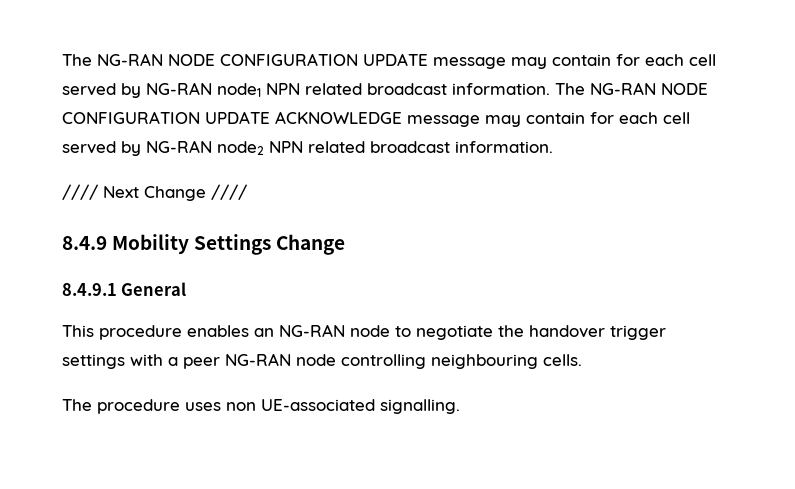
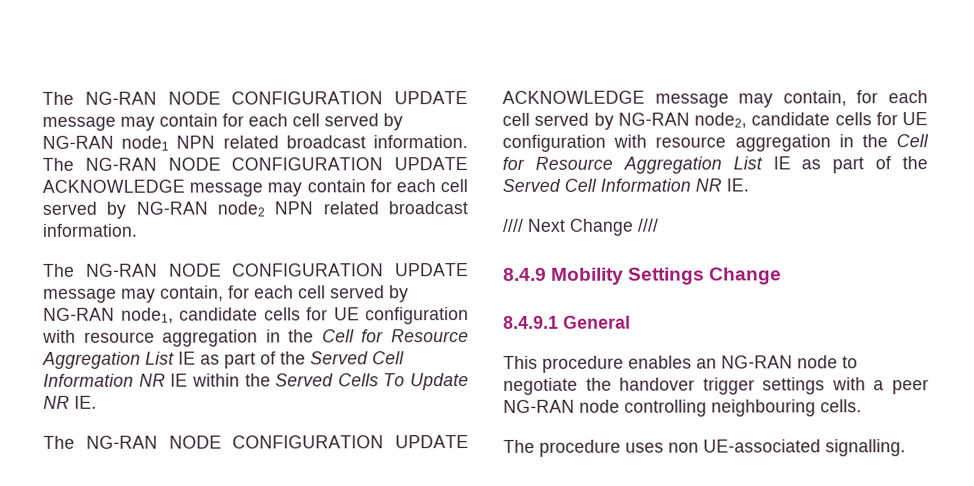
(553, 147) none -> [43,263,469,277] [43,285,409,303] [43,307,469,325] [42,329,469,347] [42,351,405,369] [43,373,469,391] [43,395,97,409] [43,435,469,449] [502,90,928,108] [502,112,928,130] [502,134,929,152] [502,156,928,174] [502,178,749,192] // The NG-RAN NODE CONFIGURATION UPDATE message may contain, for each cell served by NG-RAN node1, candidate cells for UE configuration with resource aggregation in the Cell for Resource Aggregation List IE as part of the Served Cell Information NR IE within the Served Cells To Update NR IE. // The NG-RAN NODE CONFIGURATION UPDATE ACKNOWLEDGE message may contain, for each cell served by NG-RAN node2, candidate cells for UE configuration with resource aggregation in the Cell for Resource Aggregation List IE as part of the Served Cell Information NR IE.

